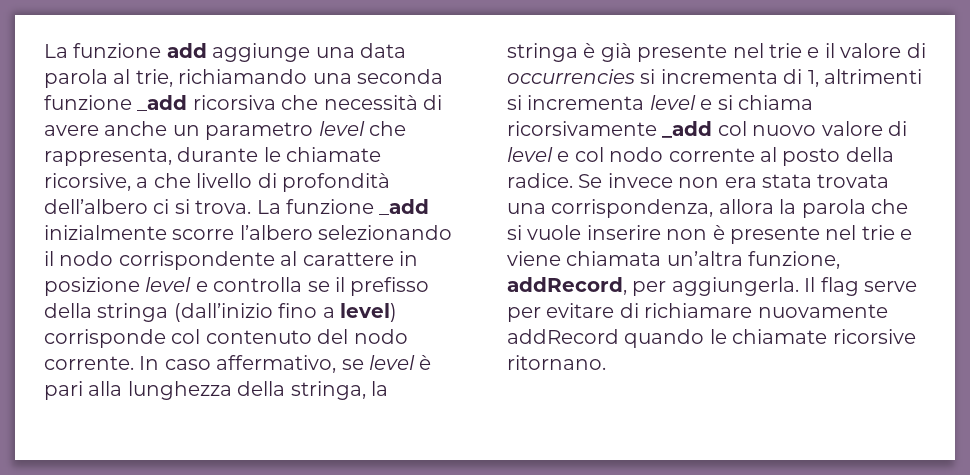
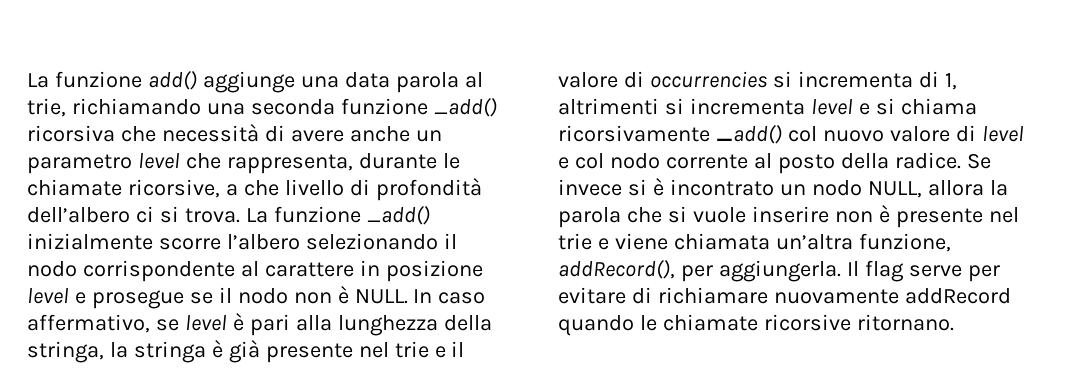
[44,43,207,58] La funzione add -> [27,70,197,90] La funzione add()
[137,95,188,111] _add -> [433,97,497,117] _add()
[379,199,430,215] _add -> [366,205,430,225] _add()
[213,277,303,292] controlla -> [91,290,184,309] prosegue
[350,277,430,296] [44,303,397,322] [44,329,408,348] [44,356,134,370] prefisso della stringa (dall’inizio fino a level) corrisponde col contenuto del nodo corrente. -> [237,286,408,304] nodo non è NULL.
[662,121,713,138] _add -> [715,124,782,144] _add()
[678,174,890,188] [507,199,714,218] non era stata trovata una corrispondenza, -> [627,178,922,198] si è incontrato un nodo NULL,
[507,277,627,295] addRecord, -> [558,259,675,279] addRecord(),

